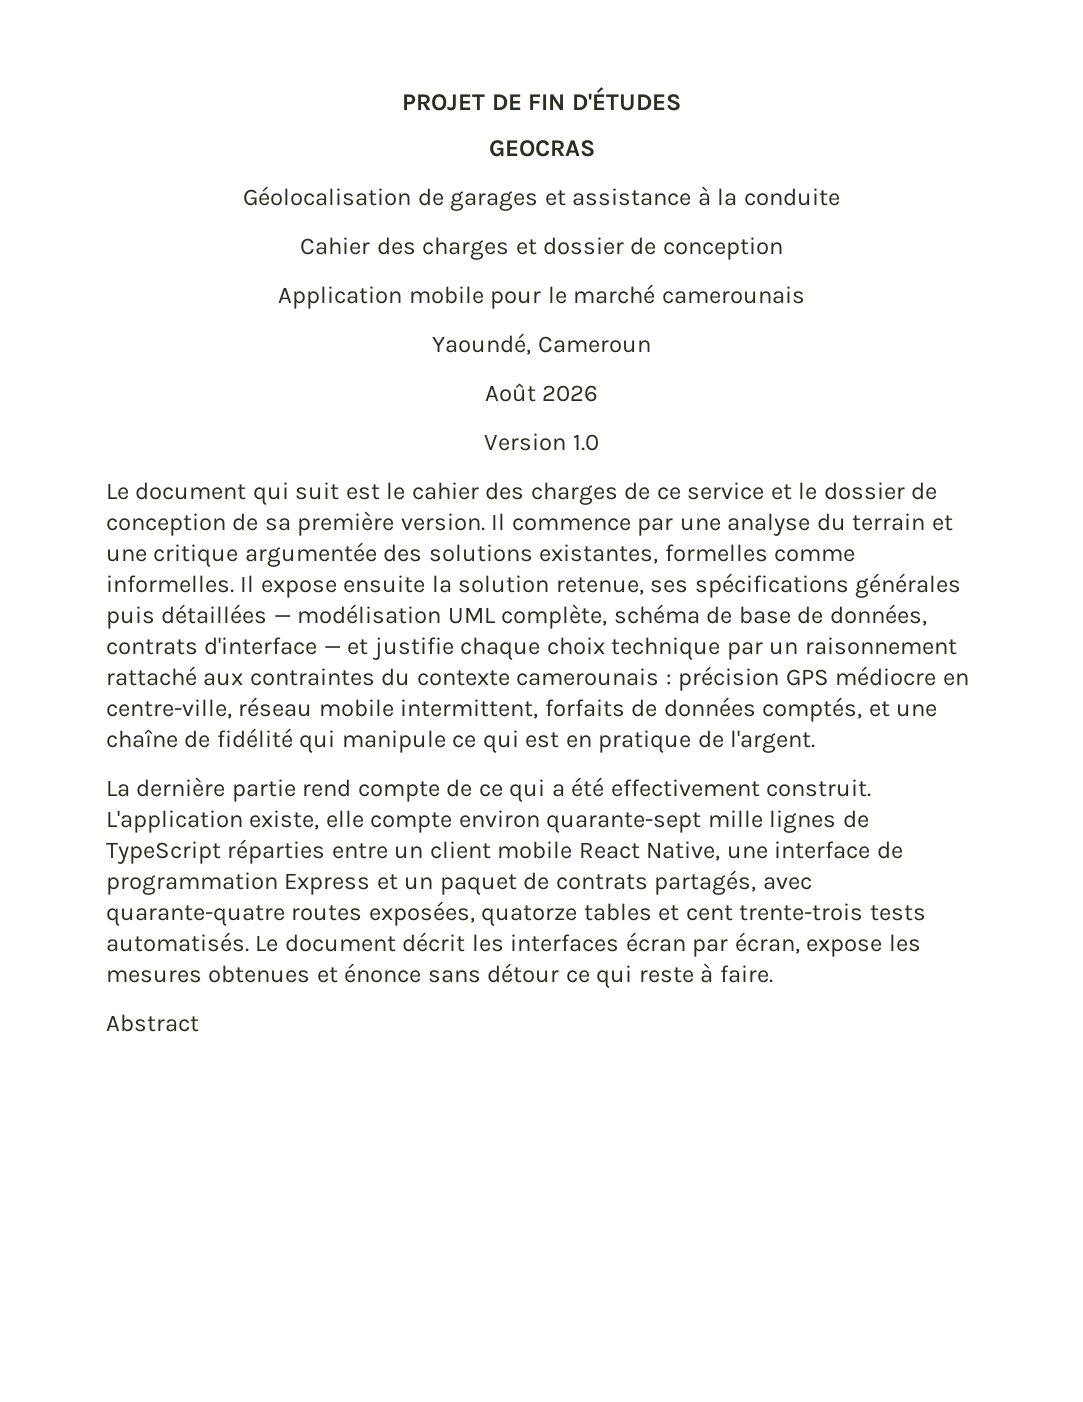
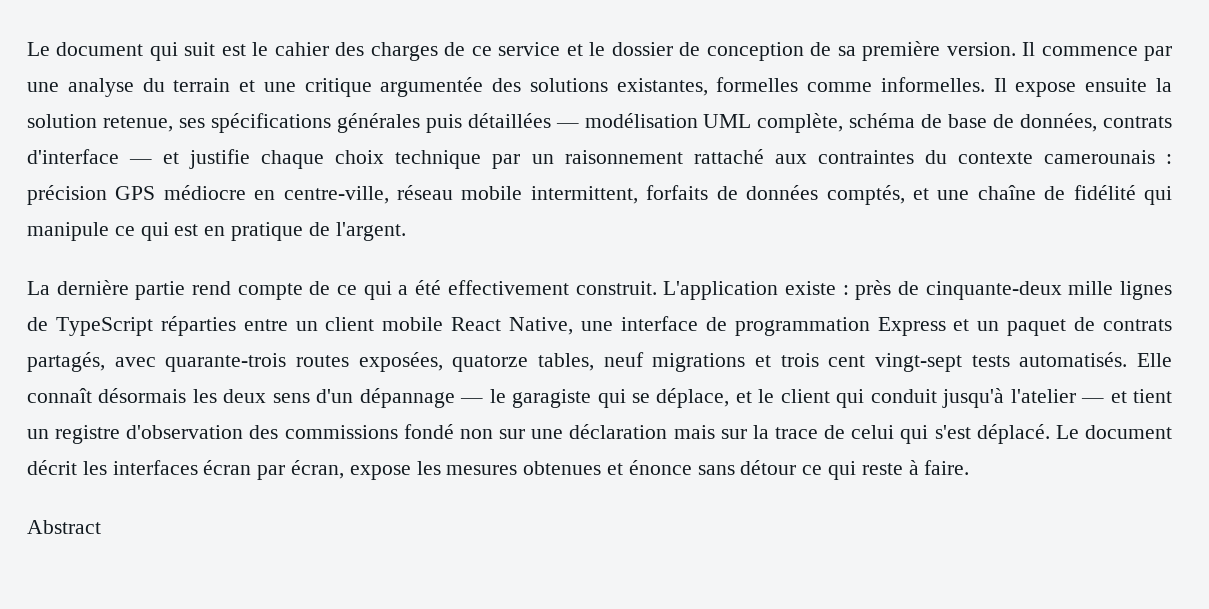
[402,87,681,111] [488,140,595,157] [243,186,840,211] [300,237,783,260] [278,284,805,309] [432,333,651,355] [484,383,599,402] [484,433,599,451] PROJET DE FIN D'ÉTUDES // GEOCRAS // Géolocalisation de garages et assistance à la conduite // Cahier des charges et dossier de conception // Application mobile pour le marché camerounais // Yaoundé, Cameroun // Août 2026 // Version 1.0 // -> (27, 49) none
[249,810,702,833] existe, elle compte environ quarante-sept -> [784,280,1062,300] existe : près de cinquante-deux
[106,905,285,926] quarante-quatre -> [165,353,287,372] quarante-trois
[583,903,926,921] [106,932,249,952] tables et cent trente-trois tests automatisés. -> [538,352,1172,372] [27,388,1173,408] [27,424,1050,444] tables, neuf migrations et trois cent vingt-sept tests automatisés. Elle connaît désormais les deux sens d'un dépannage — le garagiste qui se déplace, et le client qui conduit jusqu'à l'atelier — et tient un registre d'observation des commissions fondé non sur une déclaration mais sur la trace de celui qui s'est déplacé.

